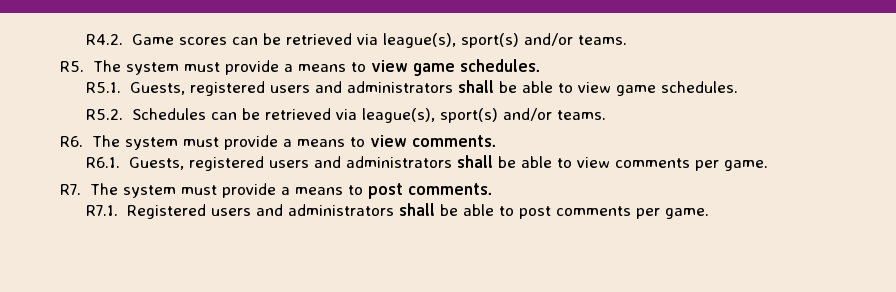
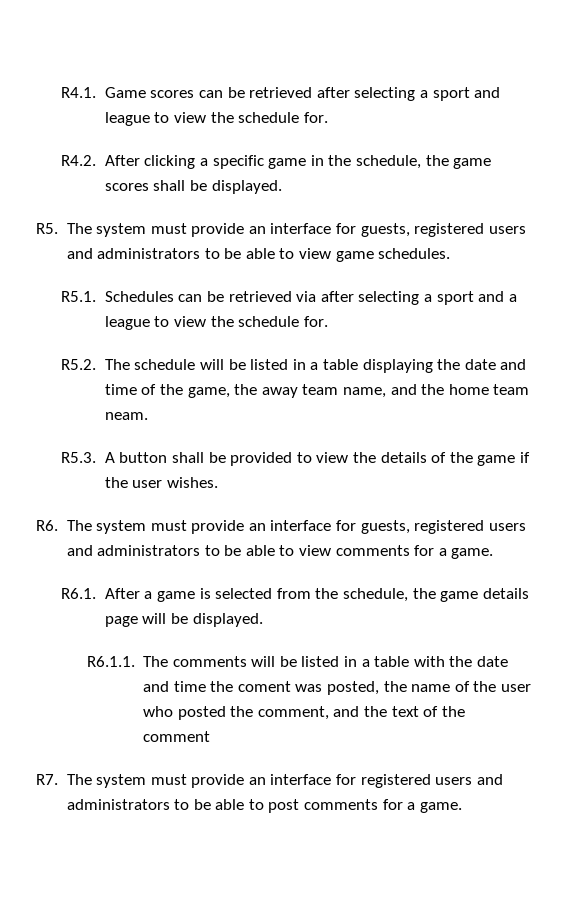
[86,34,124,45] R4.2. -> [61,87,97,98] R4.1.
[356,33,627,48] via league(s), sport(s) and/or teams. -> [316,87,501,101] [104,112,328,126] [61,155,492,169] [104,180,282,194] after selecting a sport and league to view the schedule for. // R4.2. After clicking a specific game in the schedule, the game scores shall be displayed.
[283,59,541,76] [86,80,494,96] a means to view game schedules. // R5.1. Guests, registered users and administrators shall -> [248,223,526,237] [66,248,220,259] an interface for guests, registered users and administrators to
[86,109,124,120] R5.2. -> [61,291,97,302] R5.1.
[361,108,606,123] league(s), sport(s) and/or teams. -> [320,291,517,305] [104,316,328,330] [61,359,527,373] [104,384,530,398] [104,412,148,420] [61,452,530,466] [104,477,218,488] after selecting a sport and a league to view the schedule for. // R5.2. The schedule will be listed in a table displaying the date and time of the game, the away team name, and the home team neam. // R5.3. A button shall be provided to view the details of the game if the user wishes.
[282,135,497,147] [86,155,493,171] a means to view comments. // R6.1. Guests, registered users and administrators shall -> [248,520,526,534] [66,545,220,556] an interface for guests, registered users and administrators to
[694,160,768,171] per game. -> [414,545,494,559] [61,588,529,602] [104,613,263,627] [86,656,508,667] [143,681,531,695] [143,706,465,720] [143,731,211,742] for a game. // R6.1. After a game is selected from the schedule, the game details page will be displayed. // R6.1.1. The comments will be listed in a table with the date and time the coment was posted, the name of the user who posted the comment, and the text of the comment
[280,183,493,199] [86,203,435,219] a means to post comments. // R7.1. Registered users and administrators shall -> [248,774,503,788] [66,799,190,810] an interface for registered users and administrators to
[635,208,660,219] per -> [382,799,416,810] for a

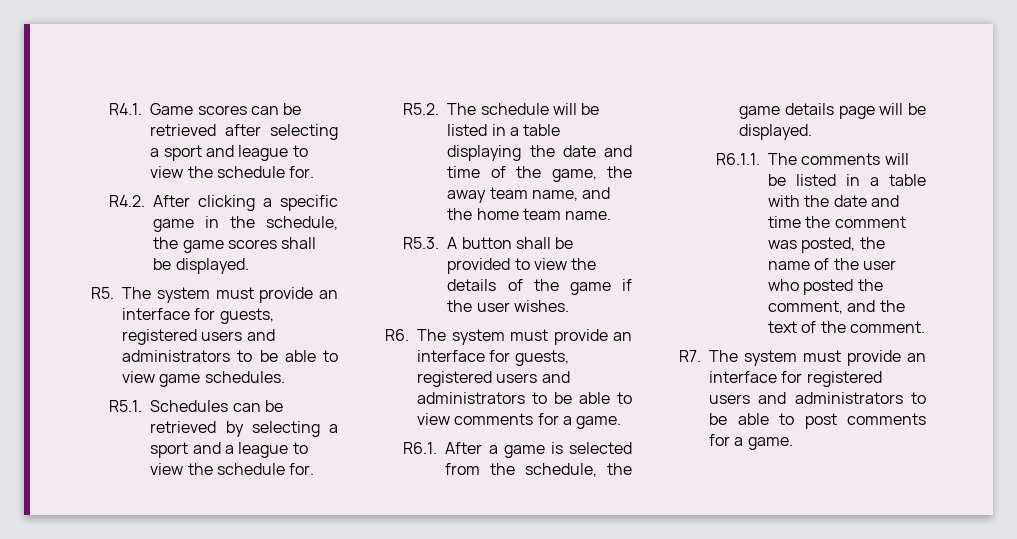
[296,291,354,302] via after -> [225,421,244,437] by
[104,412,148,420] neam. -> [565,211,612,220] name.
[237,681,291,692] coment -> [834,216,906,228] comment
[143,731,211,742] comment -> [849,321,925,333] comment.

